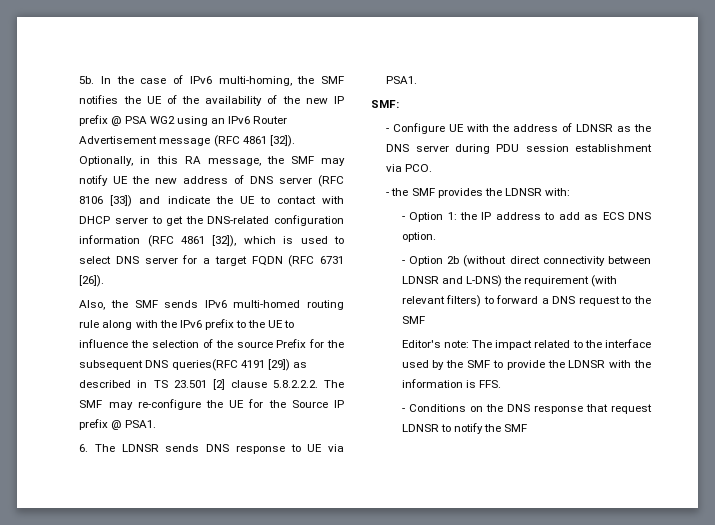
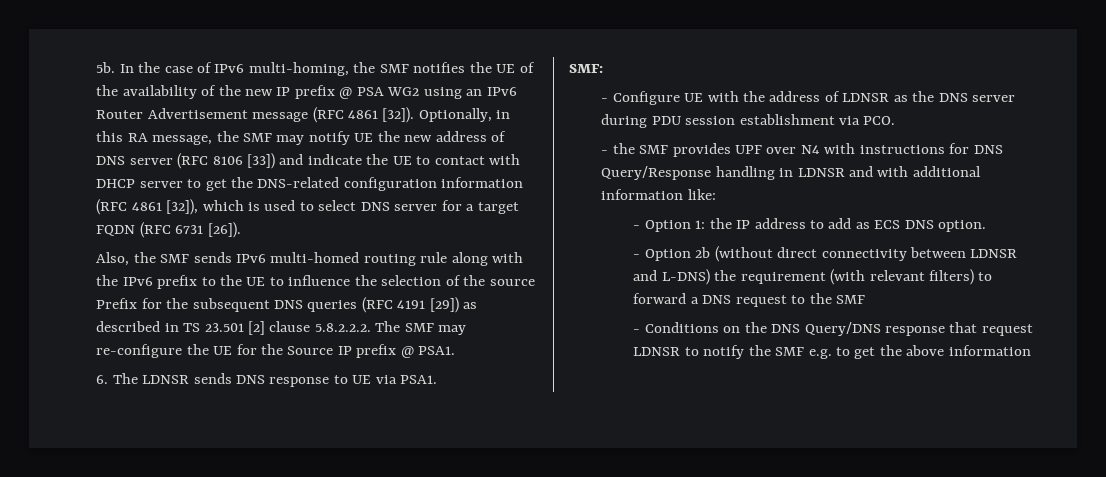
[171,359,238,371] queries(RFC -> [307,297,393,313] queries (RFC
[484,188,570,196] the LDNSR with: -> [734,143,1003,154] [601,166,981,180] [601,189,716,200] UPF over N4 with instructions for DNS Query/Response handling in LDNSR and with additional information like:
[401,339,651,350] [401,360,651,370] [401,379,501,388] // Editor's note: The impact related to the interface used by the SMF to provide the LDNSR with the information is FFS. -> (866, 299) none
(530, 408) none -> [804,322,881,336] Query/DNS
(528, 428) none -> [808,345,1031,359] e.g. to get the above information

